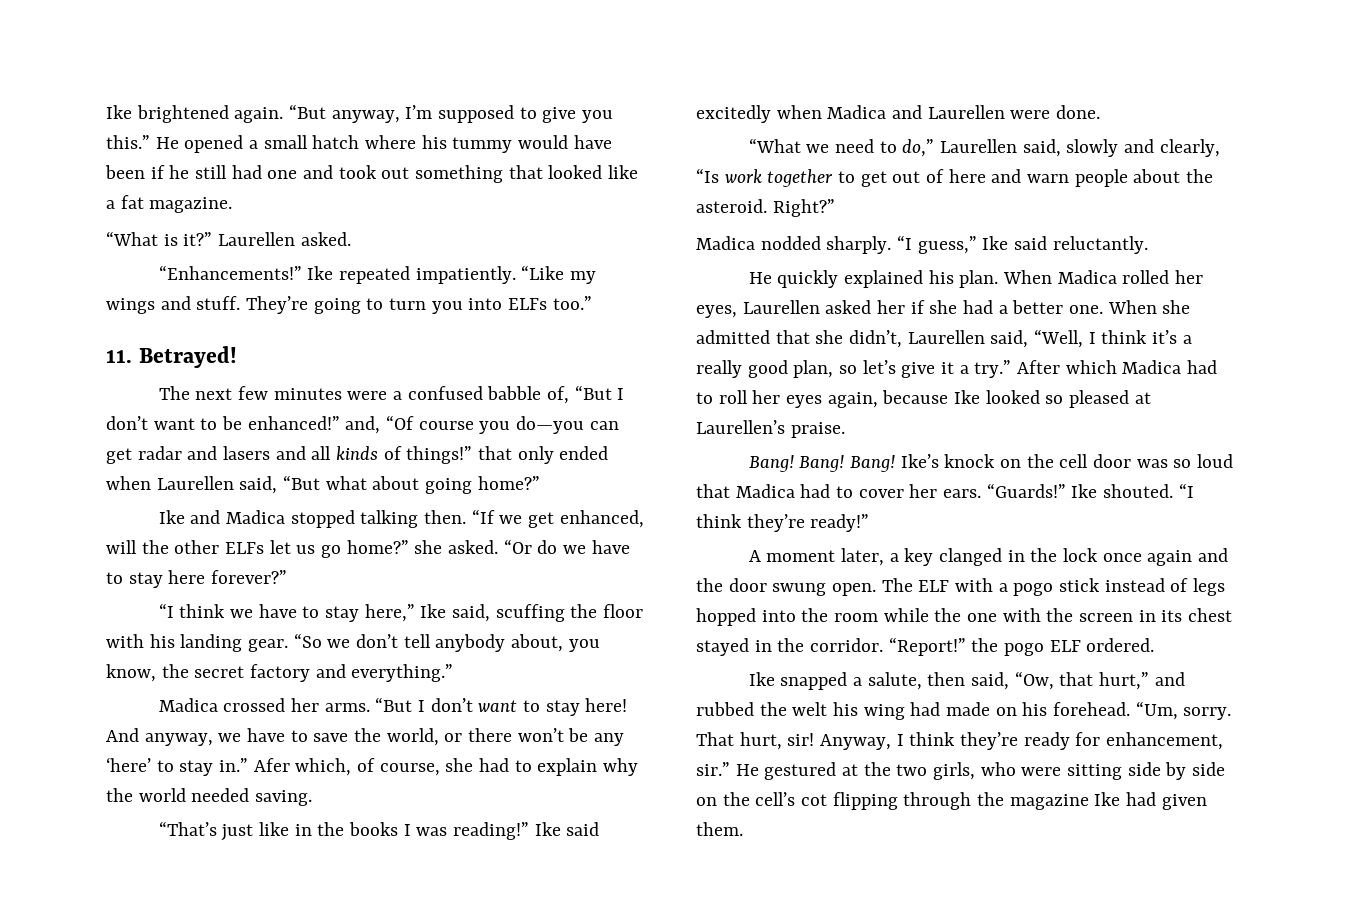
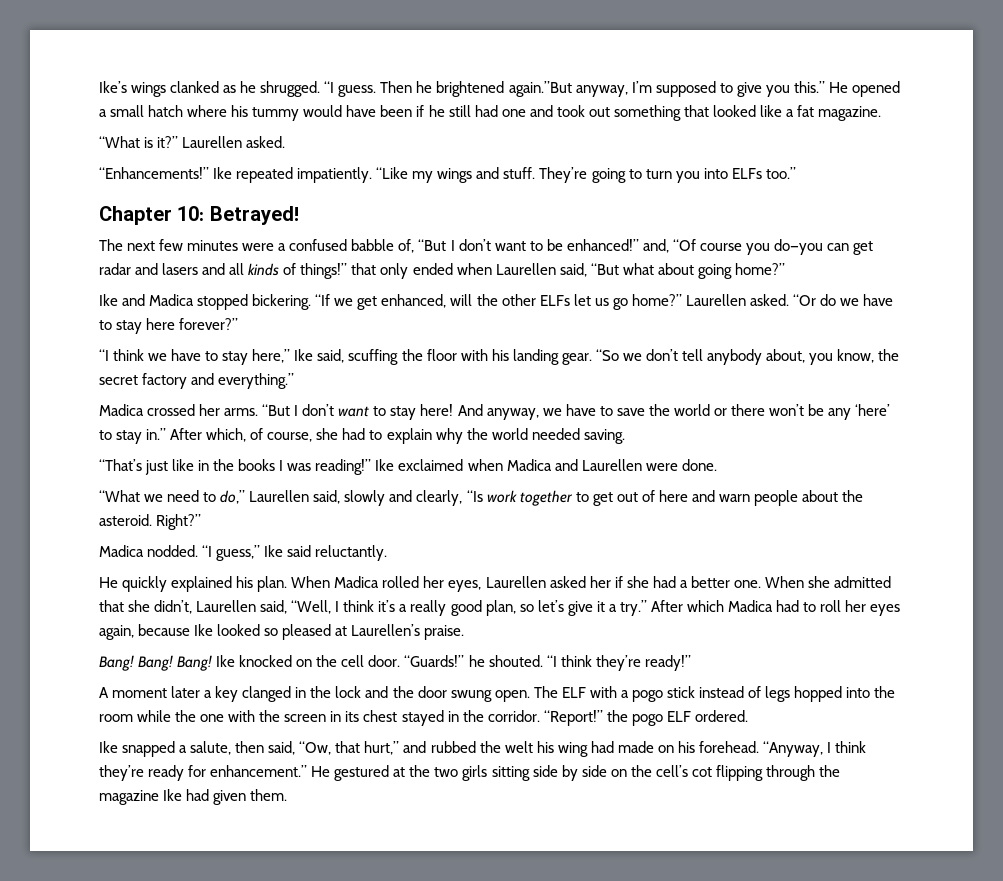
[106,104,327,123] Ike brightened again. “But -> [99,81,572,97] Ike’s wings clanked as he shrugged. “I guess. Then he brightened again.”But
[106,350,132,363] 11. -> [99,206,205,225] Chapter 10:
[360,510,466,528] talking then. -> [252,294,312,310] bickering.
[414,540,443,554] she -> [685,294,746,306] Laurellen
[386,728,439,746] world, -> [673,404,710,416] world
[253,758,290,772] Afer -> [170,428,203,440] After
[566,822,600,836] [696,105,771,123] said excitedly -> [398,459,464,471] exclaimed
[760,236,892,254] nodded sharply. -> [147,545,199,557] nodded.
[900,454,996,468] Ike’s knock -> [216,655,293,667] Ike knocked
[1092,454,1233,468] [696,483,1098,498] door was so loud that Madica had to cover her ears. “Guards!” Ike -> [368,655,485,667] door. “Guards!” he
[840,548,884,566] later, -> [171,686,201,698] later
[1102,550,1193,566] once again -> (362, 692) none
[1135,701,1232,720] [696,732,892,750] “Um, sorry. That hurt, sir! Anyway, -> [762,741,823,757] “Anyway,
[1106,732,1224,750] [696,762,730,776] enhancement, sir.” -> [210,765,308,777] enhancement.”
[933,762,1062,780] girls, who were -> [462,765,488,781] girls

